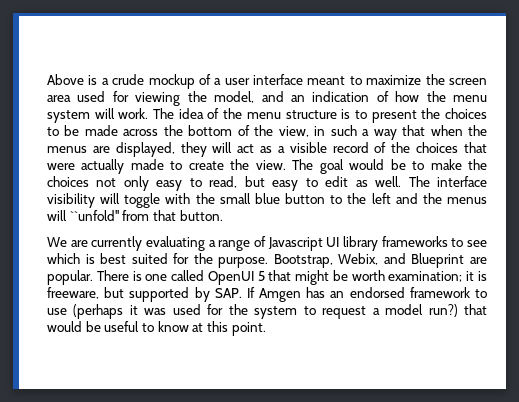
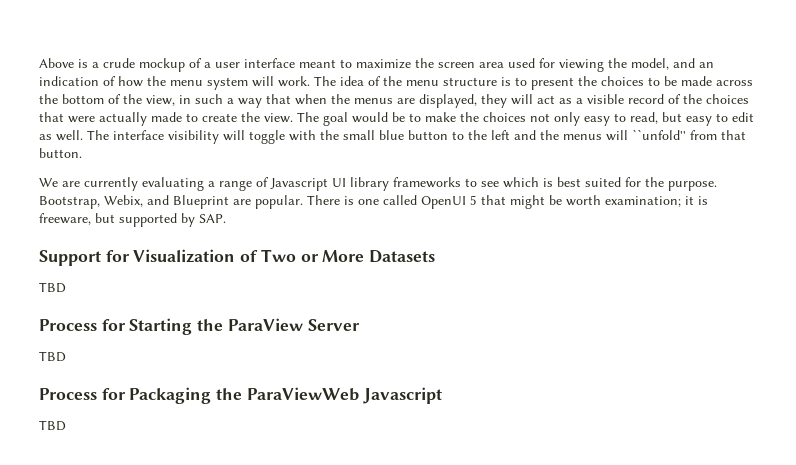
[246,287,487,302] [47,304,487,319] [47,321,266,336] If Amgen has an endorsed framework to use (perhaps it was used for the system to request a model run?) that would be useful to know at this point. -> [39,249,436,266] [39,282,66,293] [39,318,360,335] [39,351,66,362] [39,387,442,404] [39,420,66,431] // Support for Visualization of Two or More Datasets // TBD // Process for Starting the ParaView Server // TBD // Process for Packaging the ParaViewWeb Javascript // TBD

